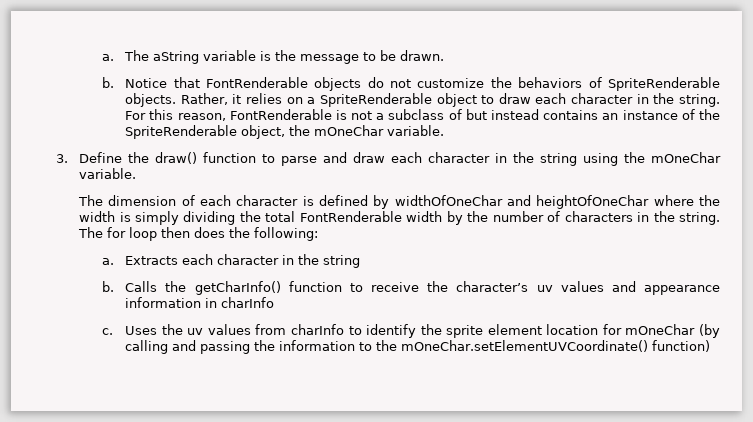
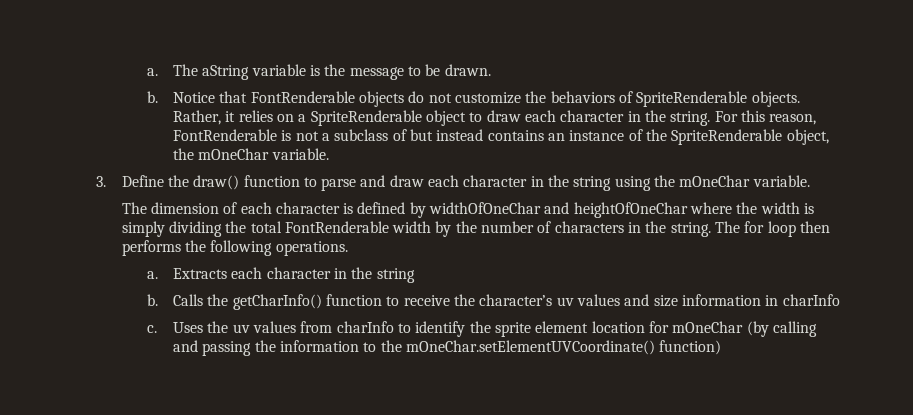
[194,227,319,241] does the following: -> [121,240,348,256] performs the following operations.
[644,285,720,295] appearance -> [653,295,678,307] size

